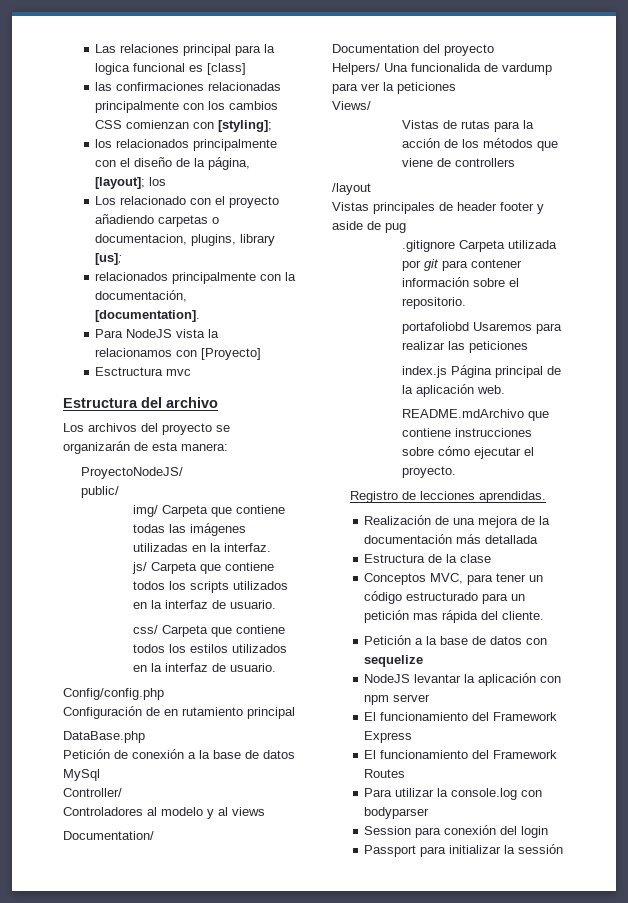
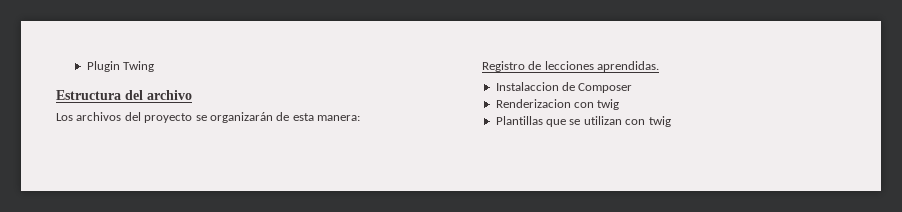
[95,44,276,56] [95,63,247,75] [95,82,282,91] [95,101,279,113] [95,120,273,132] [95,139,278,151] [95,157,251,170] [95,177,167,189] [95,196,280,208] [95,214,220,227] [95,234,276,246] [95,253,123,265] [95,272,297,284] [95,290,188,302] [95,310,201,322] [95,329,220,338] [95,348,262,360] [95,367,192,376] Las relaciones principal para la logica funcional es [class] // las confirmaciones relacionadas principalmente con los cambios CSS comienzan con [styling]; // los relacionados principalmente con el diseño de la página, [layout]; los // Los relacionado con el proyecto añadiendo carpetas o documentacion, plugins, library [us]; // relacionados principalmente con la documentación, [documentation]. // Para NodeJS vista la relacionamos con [Proyecto] // Esctructura mvc -> [86,61,155,72] Plugin Twing
[80,467,183,479] [80,486,119,498] [132,505,285,517] [132,523,246,536] [132,543,271,552] [131,562,274,574] [132,581,288,593] [132,600,276,609] [132,625,285,637] [132,644,287,653] [132,663,276,672] [63,688,164,700] [63,706,295,719] [63,731,145,743] [63,749,295,759] [63,769,100,781] [63,788,122,797] [63,807,265,819] [63,831,154,840] [332,44,494,56] [332,63,552,75] [332,82,456,94] [332,101,371,110] [401,120,534,132] [401,138,558,151] [401,158,515,167] [332,183,371,195] [332,202,544,214] [332,221,406,233] [401,240,557,252] [401,259,522,271] [401,277,519,287] [401,297,466,309] [401,322,562,334] [401,341,528,353] [401,365,561,378] [401,384,505,397] [401,409,549,421] [401,428,532,437] [401,446,534,459] [401,466,456,478] [349,491,546,503] [364,515,551,528] [364,534,539,544] [364,554,492,563] [364,573,544,585] [364,591,526,604] [364,610,545,623] [364,635,548,645] [364,655,424,667] [364,673,562,686] [364,694,431,705] [364,712,558,721] [364,731,413,743] [364,750,558,759] [364,769,406,778] [364,788,543,800] [364,807,430,819] [364,825,549,838] [364,844,564,857] ProyectoNodeJS/ // public/ // img/ Carpeta que contiene todas las imágenes utilizadas en la interfaz. // js/ Carpeta que contiene todos los scripts utilizados en la interfaz de usuario. // css/ Carpeta que contiene todos los estilos utilizados en la interfaz de usuario. // Config/config.php // Configuración de en rutamiento principal // DataBase.php // Petición de conexión a la base de datos MySql // Controller/ // Controladores al modelo y al views // Documentation/ // Documentation del proyecto // Helpers/ Una funcionalida de vardump para ver la peticiones // Views/ // Vistas de rutas para la acción de los métodos que viene de controllers // /layout // Vistas principales de header footer y aside de pug // .gitignore Carpeta utilizada por git para contener información sobre el repositorio. // portafoliobd Usaremos para realizar las peticiones // index.js Página principal de la aplicación web. // README.mdArchivo que contiene instrucciones sobre cómo ejecutar el proyecto. // Registro de lecciones aprendidas. // Realización de una mejora de la documentación más detallada // Estructura de la clase // Conceptos MVC, para tener un código estructurado para un petición mas rápida del cliente. // Petición a la base de datos con sequelize // NodeJS levantar la aplicación con npm server // El funcionamiento del Framework Express // El funcionamiento del Framework Routes // Para utilizar la console.log con bodyparser // Session para conexión del login // Passport para initializar la sessión -> [481,61,660,72] [495,82,633,93] [495,99,620,110] [495,116,671,127] Registro de lecciones aprendidas. // Instalaccion de Composer // Renderizacion con twig // Plantillas que se utilizan con twig

